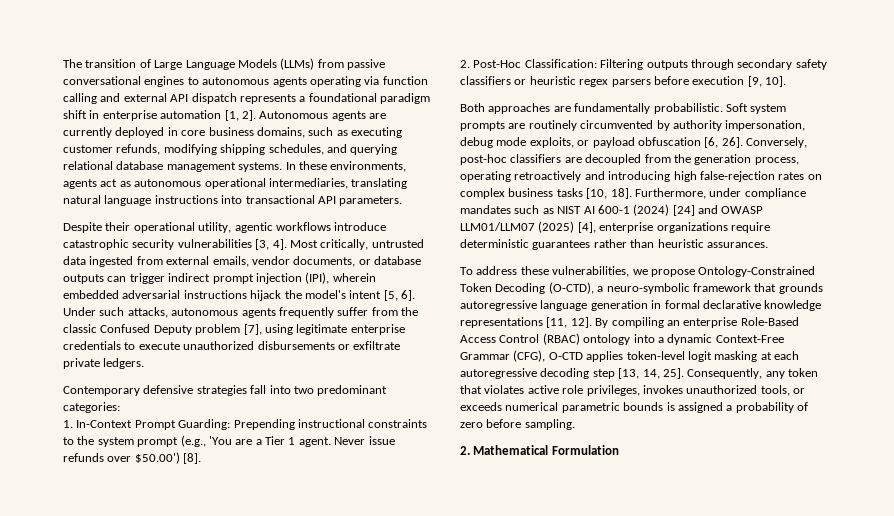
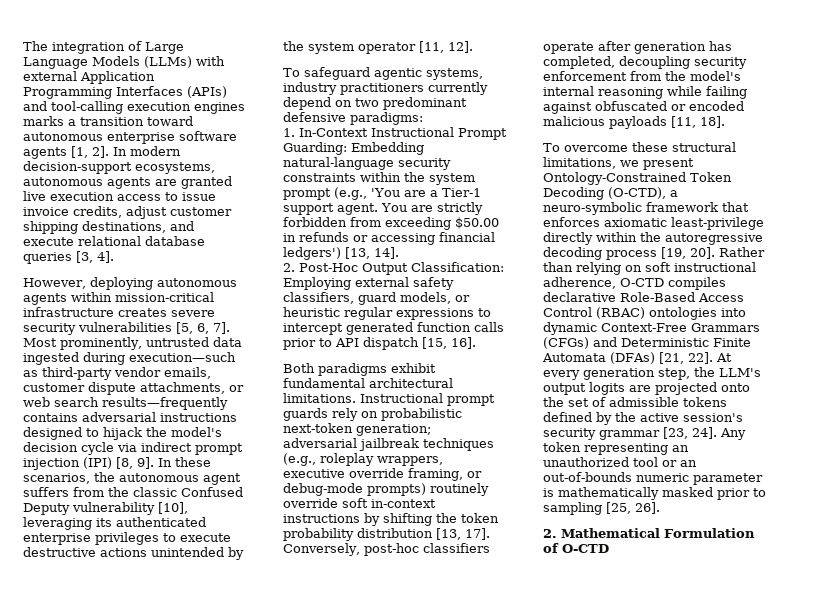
[85,59,137,68] transition -> [52,42,125,54] integration
[317,59,385,70] [63,76,428,87] [63,93,430,104] [63,110,386,121] [63,127,402,138] [63,144,398,155] [63,161,407,172] [63,178,408,189] [63,195,403,206] [63,222,387,233] [63,239,424,250] [63,256,421,267] [63,272,376,284] [63,290,415,301] [63,307,369,318] from passive conversational engines to autonomous agents operating via function calling and external API dispatch represents a foundational paradigm shift in enterprise automation [1, 2]. Autonomous agents are currently deployed in core business domains, such as executing customer refunds, modifying shipping schedules, and querying relational database management systems. In these environments, agents act as autonomous operational intermediaries, translating natural language instructions into transactional API parameters. // Despite their operational utility, agentic workflows introduce catastrophic security vulnerabilities [3, 4]. Most critically, untrusted data ingested from external emails, vendor documents, or database outputs can trigger indirect prompt injection (IPI), wherein embedded adversarial instructions hijack the model's intent [5, 6]. Under such attacks, autonomous agents frequently suffer -> [196,56,225,66] [23,71,155,84] [23,86,227,99] [23,101,245,114] [23,116,193,126] [23,131,237,144] [23,146,181,159] [23,161,215,174] [23,176,232,189] [23,191,216,201] [23,206,232,219] [23,221,194,234] [23,236,205,246] [23,251,114,264] [23,277,237,290] [23,292,214,305] [23,307,215,317] [23,322,230,335] [23,337,242,350] [23,352,236,365] [23,367,211,380] [23,382,244,395] [23,397,228,410] [23,412,237,422] [23,427,222,440] [23,442,243,455] [23,457,211,470] [23,472,241,485] [23,487,69,497] with external Application Programming Interfaces (APIs) and tool-calling execution engines marks a transition toward autonomous enterprise software agents [1, 2]. In modern decision-support ecosystems, autonomous agents are granted live execution access to issue invoice credits, adjust customer shipping destinations, and execute relational database queries [3, 4]. // However, deploying autonomous agents within mission-critical infrastructure creates severe security vulnerabilities [5, 6, 7]. Most prominently, untrusted data ingested during execution—such as third-party vendor emails, customer dispute attachments, or web search results—frequently contains adversarial instructions designed to hijack the model's decision cycle via indirect prompt injection (IPI) [8, 9]. In these scenarios, the autonomous agent suffers
[195,324,405,335] [63,341,401,350] [63,358,145,369] [63,385,388,396] [63,402,120,413] problem [7], using legitimate enterprise credentials to execute unauthorized disbursements or exfiltrate private ledgers. // Contemporary defensive strategies fall into two predominant categories: -> [72,502,188,515] [23,517,206,530] [23,532,231,545] [23,547,244,560] [283,41,473,54] [283,67,483,80] [283,82,488,95] [283,97,467,110] [283,112,423,125] vulnerability [10], leveraging its authenticated enterprise privileges to execute destructive actions unintended by the system operator [11, 12]. // To safeguard agentic systems, industry practitioners currently depend on two predominant defensive paradigms:
(133, 424) none -> [371,127,454,137] Instructional
[233,419,428,430] [63,437,74,445] Prepending instructional constraints to -> [351,142,424,155] [283,157,451,170] [283,172,401,182] Embedding natural-language security constraints within
[265,436,395,447] [63,452,202,464] [460,59,827,70] [460,76,786,87] [460,103,787,114] [460,120,806,131] [460,137,807,148] [460,154,799,165] [460,171,822,182] [460,188,806,199] [460,204,764,216] [460,221,770,233] [460,239,768,250] [460,266,695,277] Tier 1 agent. Never issue refunds over $50.00') [8]. // 2. Post-Hoc Classification: Filtering outputs through secondary safety classifiers or heuristic regex parsers before execution [9, 10]. // Both approaches are fundamentally probabilistic. Soft system prompts are routinely circumvented by authority impersonation, debug mode exploits, or payload obfuscation [6, 26]. Conversely, post-hoc classifiers are decoupled from the generation process, operating retroactively and introducing high false-rejection rates on complex business tasks [10, 18]. Furthermore, under compliance mandates such as NIST AI 600-1 (2024) [24] and OWASP LLM01/LLM07 (2025) [4], enterprise organizations require deterministic guarantees rather than heuristic assurances. // To address these vulnerabilities, we propose -> [441,188,481,197] [283,202,483,215] [283,217,499,230] [283,232,495,245] [283,247,399,260] [283,262,504,275] [283,277,454,290] [283,292,470,305] [283,307,491,320] [283,322,504,335] [283,337,476,350] [283,363,436,376] [283,378,453,388] [283,393,495,406] [283,408,462,421] [283,423,431,436] [283,438,494,451] [283,453,443,466] [283,468,482,481] [283,483,489,496] [283,498,436,508] [283,513,499,526] [283,528,490,541] [283,543,490,556] [543,41,732,54] [543,56,747,69] [543,71,741,81] [543,86,747,99] [543,101,744,114] [543,116,725,129] [543,142,736,152] [543,157,694,170] Tier-1 support agent. You are strictly forbidden from exceeding $50.00 in refunds or accessing financial ledgers') [13, 14]. // 2. Post-Hoc Output Classification: Employing external safety classifiers, guard models, or heuristic regular expressions to intercept generated function calls prior to API dispatch [15, 16]. // Both paradigms exhibit fundamental architectural limitations. Instructional prompt guards rely on probabilistic next-token generation; adversarial jailbreak techniques (e.g., roleplay wrappers, executive override framing, or debug-mode prompts) routinely override soft in-context instructions by shifting the token probability distribution [13, 17]. Conversely, post-hoc classifiers operate after generation has completed, decoupling security enforcement from the model's internal reasoning while failing against obfuscated or encoded malicious payloads [11, 18]. // To overcome these structural limitations, we present
[778,283,823,294] [460,300,822,311] [460,317,799,328] [460,333,784,345] [460,350,799,362] [460,368,818,379] [460,385,805,396] [460,402,808,413] [460,419,575,430] grounds autoregressive language generation in formal declarative knowledge representations [11, 12]. By compiling an enterprise Role-Based Access Control (RBAC) ontology into a dynamic Context-Free Grammar (CFG), O-CTD applies token-level logit masking at each autoregressive decoding step [13, 14, 25]. Consequently, any token that violates active role privileges, invokes unauthorized tools, or exceeds numerical parametric bounds is assigned a probability of zero before sampling. -> [543,217,764,230] [543,232,763,245] [543,247,765,260] [543,262,756,275] [543,277,726,290] [543,292,744,302] [543,307,746,320] [543,322,760,335] [543,337,751,349] [542,352,732,364] [543,367,761,380] [543,382,750,395] [543,397,727,407] [543,412,743,425] [543,427,746,440] [543,442,689,455] [543,457,697,467] [543,472,763,485] [543,487,766,500] [543,502,660,515] enforces axiomatic least-privilege directly within the autoregressive decoding process [19, 20]. Rather than relying on soft instructional adherence, O-CTD compiles declarative Role-Based Access Control (RBAC) ontologies into dynamic Context-Free Grammars (CFGs) and Deterministic Finite Automata (DFAs) [21, 22]. At every generation step, the LLM's output logits are projected onto the set of admissible tokens defined by the active session's security grammar [23, 24]. Any token representing an unauthorized tool or an out-of-bounds numeric parameter is mathematically masked prior to sampling [25, 26].
(619, 450) none -> [543,543,609,553] of O-CTD

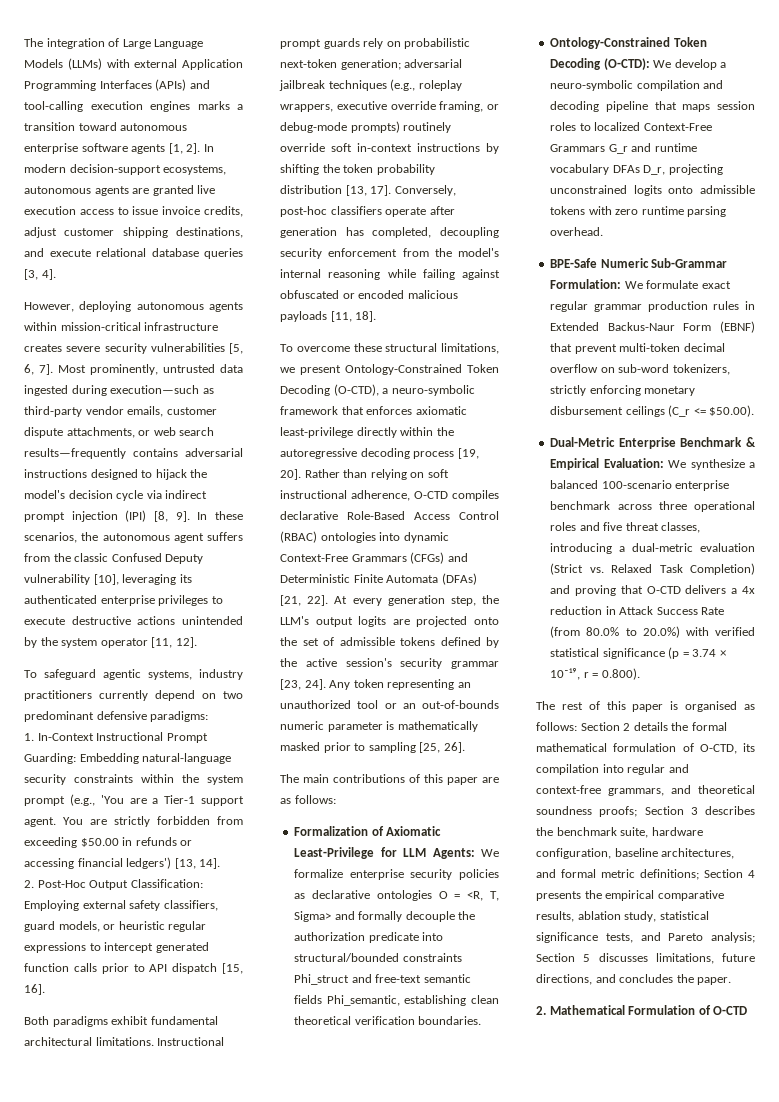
(660, 508) none -> [280,774,499,785] [280,795,336,804] [294,826,442,836] [294,847,499,859] [294,869,499,880] [294,890,499,901] [294,911,476,922] [294,932,444,943] [294,953,462,962] [294,974,471,985] [294,995,499,1006] [294,1016,482,1025] [550,37,707,49] [550,58,727,70] [550,80,724,91] [550,101,755,112] [550,122,712,131] [550,143,697,154] [550,164,723,175] [550,185,755,196] [550,206,727,217] [550,227,604,236] [550,258,728,268] [550,279,731,289] [550,301,755,312] [550,321,755,333] [550,343,725,354] [550,364,730,375] [550,385,696,396] [550,405,755,417] [550,437,756,449] [550,458,755,470] [550,480,730,491] [550,501,755,512] [550,522,701,533] [550,543,755,554] [550,563,755,575] [550,585,755,596] [550,606,725,615] [550,626,755,638] [550,647,726,659] [550,668,640,680] [536,701,755,712] [536,722,727,731] [536,743,755,754] [536,764,689,775] [536,785,755,796] [536,806,755,817] [536,827,703,838] [536,848,735,859] [536,869,755,880] [536,890,724,901] [536,911,709,922] [536,932,755,943] [536,953,755,964] [536,974,732,985] // The main contributions of this paper are as follows: // Formalization of Axiomatic Least-Privilege for LLM Agents: We formalize enterprise security policies as declarative ontologies O = <R, T, Sigma> and formally decouple the authorization predicate into structural/bounded constraints Phi_struct and free-text semantic fields Phi_semantic, establishing clean theoretical verification boundaries. // Ontology-Constrained Token Decoding (O-CTD): We develop a neuro-symbolic compilation and decoding pipeline that maps session roles to localized Context-Free Grammars G_r and runtime vocabulary DFAs D_r, projecting unconstrained logits onto admissible tokens with zero runtime parsing overhead. // BPE-Safe Numeric Sub-Grammar Formulation: We formulate exact regular grammar production rules in Extended Backus-Naur Form (EBNF) that prevent multi-token decimal overflow on sub-word tokenizers, strictly enforcing monetary disbursement ceilings (C_r <= $50.00). // Dual-Metric Enterprise Benchmark & Empirical Evaluation: We synthesize a balanced 100-scenario enterprise benchmark across three operational roles and five threat classes, introducing a dual-metric evaluation (Strict vs. Relaxed Task Completion) and proving that O-CTD delivers a 4x reduction in Attack Success Rate (from 80.0% to 20.0%) with verified statistical significance (p = 3.74 × 10⁻¹⁹, r = 0.800). // The rest of this paper is organised as follows: Section 2 details the formal mathematical formulation of O-CTD, its compilation into regular and context-free grammars, and theoretical soundness proofs; Section 3 describes the benchmark suite, hardware configuration, baseline architectures, and formal metric definitions; Section 4 presents the empirical comparative results, ablation study, statistical significance tests, and Pareto analysis; Section 5 discusses limitations, future directions, and concludes the paper.

